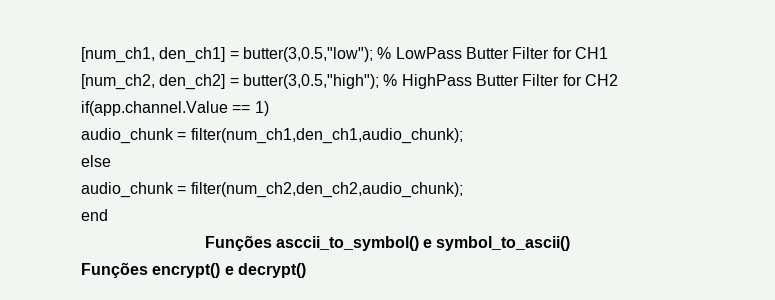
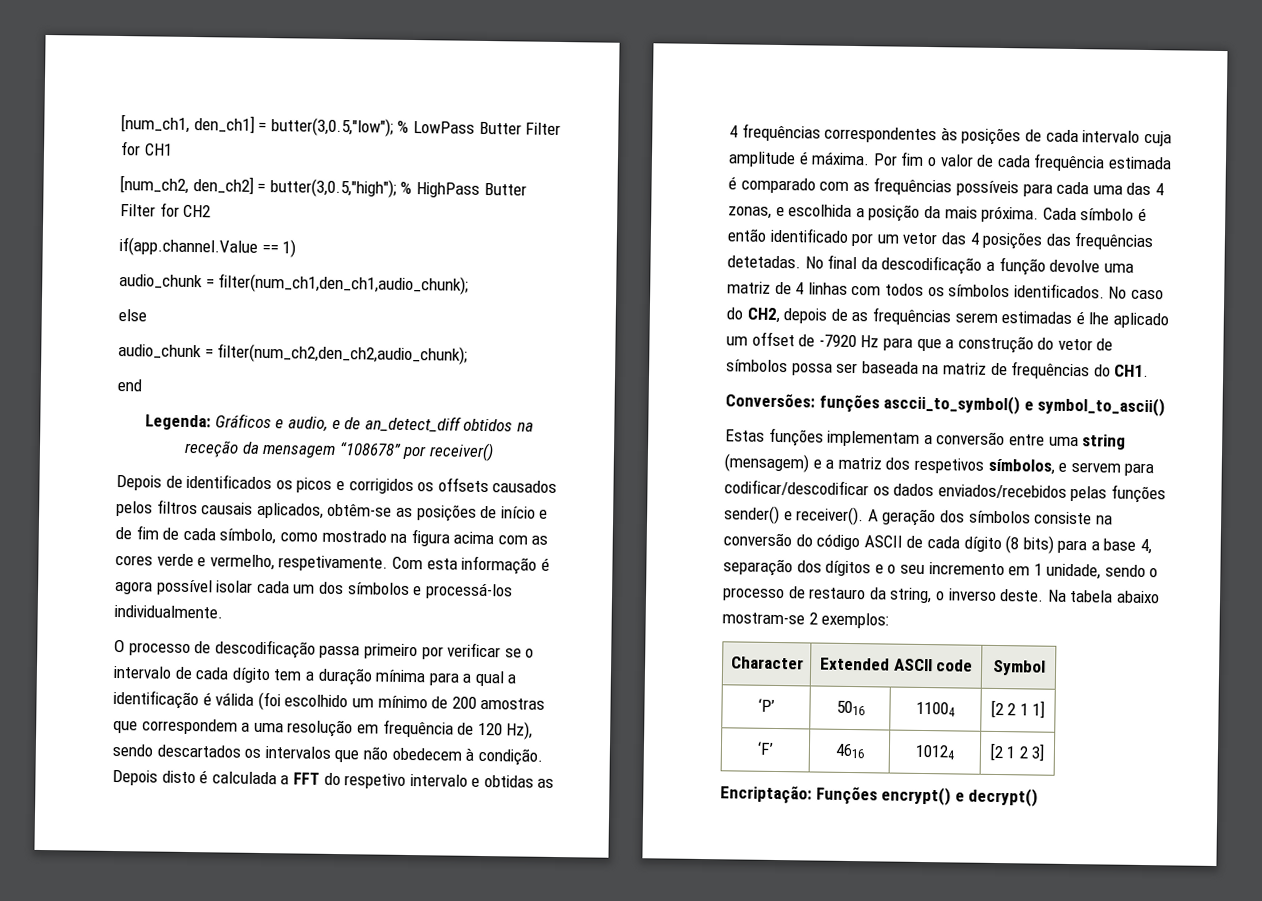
[204,235,571,251] Funções asccii_to_symbol() e symbol_to_ascii() // -> [145,413,534,433] [184,439,494,462] [116,473,558,495] [116,499,549,522] [115,525,549,547] [115,553,550,575] [114,579,513,600] [114,604,223,619] [114,639,535,660] [113,665,517,687] [113,689,546,711] [113,718,534,740] [112,743,543,766] [112,769,555,789] [729,123,1172,147] [728,151,1172,172] [728,176,1164,197] [728,204,1147,223] [727,227,1155,251] [727,254,1134,276] [727,281,1164,300] [726,307,1169,329] [726,331,1114,354] [726,359,1150,380] [725,393,1166,417] [725,427,1127,450] [724,453,1155,477] [724,479,1166,504] [724,505,1113,527] [723,532,1153,555] [723,558,1159,580] [722,586,1160,604] [722,612,890,629] [730,656,804,670] [819,657,974,672] [991,659,1046,676] [757,698,775,712] [835,700,865,716] [916,701,955,717] [990,699,1046,719] [757,741,774,755] [834,743,865,759] [915,744,955,760] [989,742,1046,762] [720,785,812,804] Legenda: Gráficos e audio, e de an_detect_diff obtidos na receção da mensagem “108678” por receiver() // Depois de identificados os picos e corrigidos os offsets causados pelos filtros causais aplicados, obtêm-se as posições de início e de fim de cada símbolo, como mostrado na figura acima com as cores verde e vermelho, respetivamente. Com esta informação é agora possível isolar cada um dos símbolos e processá-los individualmente. // O processo de descodificação passa primeiro por verificar se o intervalo de cada dígito tem a duração mínima para a qual a identificação é válida (foi escolhido um mínimo de 200 amostras que correspondem a uma resolução em frequência de 120 Hz), sendo descartados os intervalos que não obedecem à condição. Depois disto é calculada a FFT do respetivo intervalo e obtidas as 4 frequências correspondentes às posições de cada intervalo cuja amplitude é máxima. Por fim o valor de cada frequência estimada é comparado com as frequências possíveis para cada uma das 4 zonas, e escolhida a posição da mais próxima. Cada símbolo é então identificado por um vetor das 4 posições das frequências detetadas. No final da descodificação a função devolve uma matriz de 4 linhas com todos os símbolos identificados. No caso do CH2, depois de as frequências serem estimadas é lhe aplicado um offset de -7920 Hz para que a construção do vetor de símbolos possa ser baseada na matriz de frequências do CH1. // Conversões: funções asccii_to_symbol() e symbol_to_ascii() // Estas funções implementam a conversão entre uma string (mensagem) e a matriz dos respetivos símbolos, e servem para codificar/descodificar os dados enviados/recebidos pelas funções sender() e receiver(). A geração dos símbolos consiste na conversão do código ASCII de cada dígito (8 bits) para a base 4, separação dos dígitos e o seu incremento em 1 unidade, sendo o processo de restauro da string, o inverso deste. Na tabela abaixo mostram-se 2 exemplos: // Character | Extended ASCII code | Symbol // ‘P’ | 5016 | 11004 | [2 2 1 1] // ‘F’ | 4616 | 10124 | [2 1 2 3] // Encriptação:

